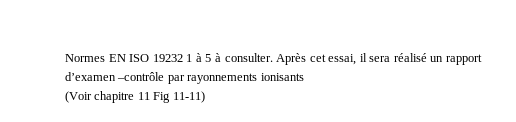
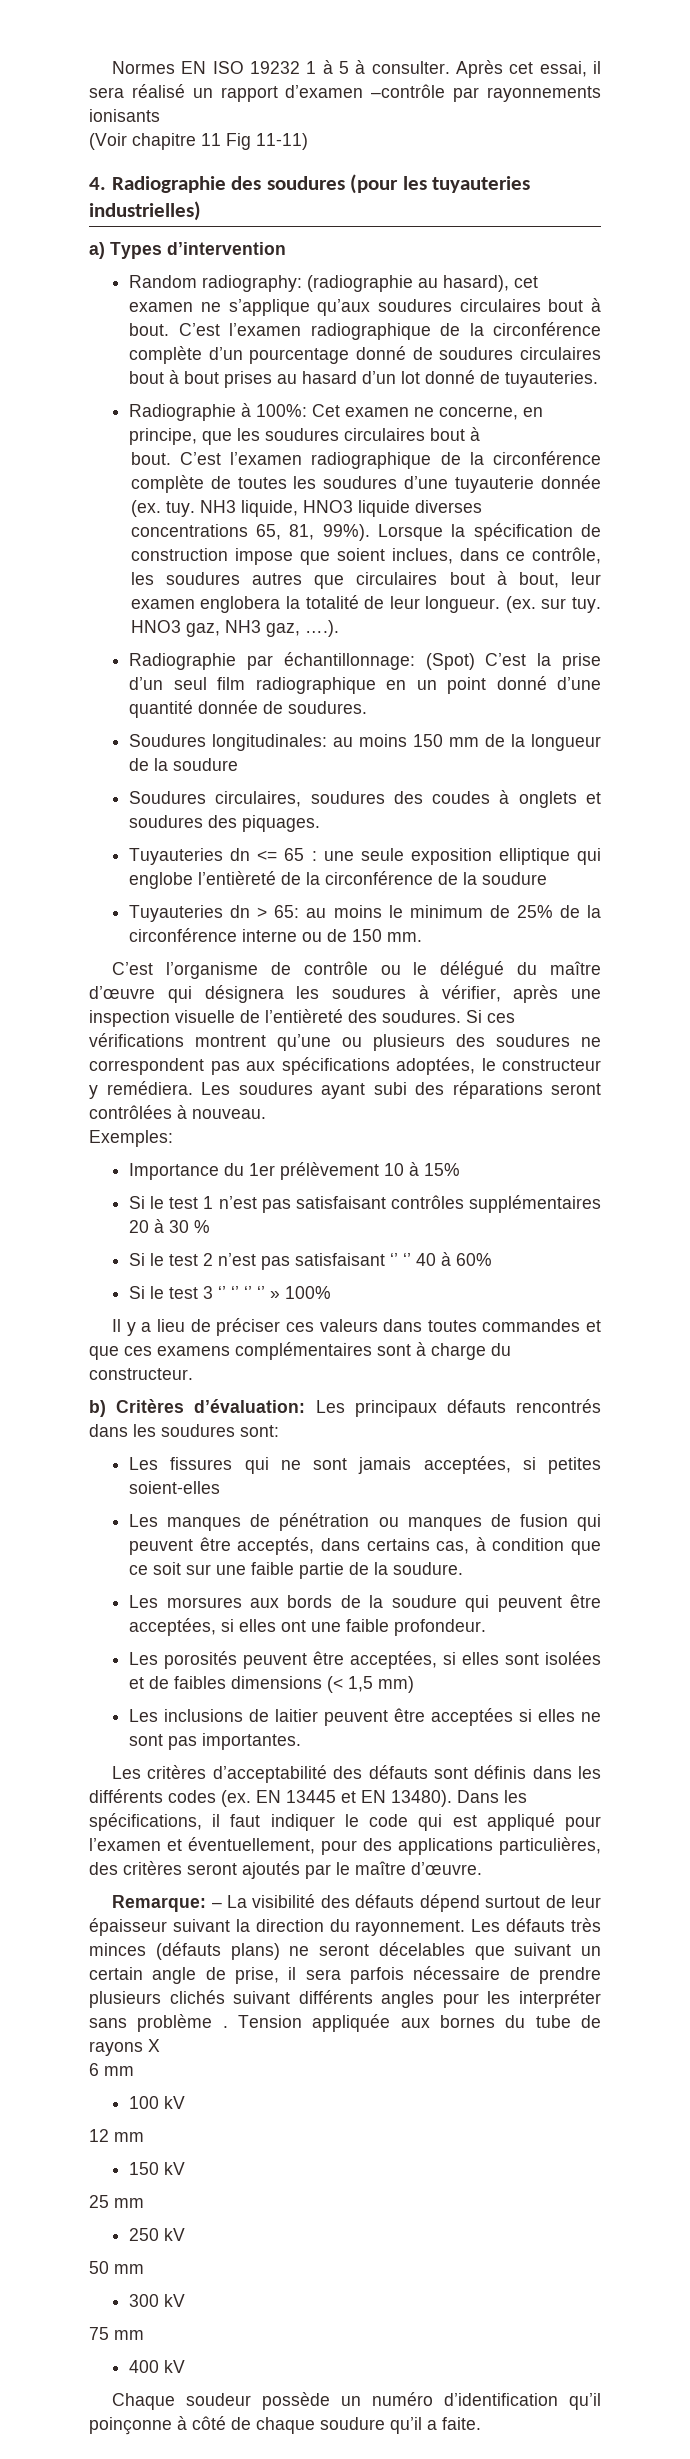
(205, 97) none -> [89,174,531,194] [89,201,201,221] [89,242,286,259] [129,275,539,292] [129,298,601,316] [129,322,601,340] [129,346,601,364] [129,370,599,388] [129,403,544,421] [129,427,481,445] [130,451,601,469] [130,475,601,493] [130,500,482,517] [130,523,601,541] [130,547,601,565] [130,571,601,589] [130,595,601,613] [130,620,339,637] [129,652,602,670] [129,676,602,694] [129,700,368,718] [129,734,602,751] [129,758,239,771] [129,790,602,808] [129,815,321,832] [129,848,601,865] [129,871,548,889] [129,905,602,922] [129,928,423,942] [112,961,601,979] [89,985,601,1003] [89,1009,515,1027] [89,1033,601,1051] [89,1057,601,1075] [89,1081,601,1099] [89,1105,266,1119] [89,1130,173,1147] [129,1162,461,1180] [129,1195,601,1213] [129,1219,211,1233] [129,1252,493,1270] [129,1286,332,1299] [112,1318,601,1336] [89,1342,511,1360] [89,1368,193,1380] [89,1399,601,1417] [89,1424,279,1437] [129,1456,601,1474] [129,1481,221,1494] [129,1513,602,1531] [129,1537,602,1555] [129,1562,464,1579] [129,1594,601,1612] [129,1618,487,1636] [129,1651,601,1669] [129,1676,415,1693] [129,1708,601,1726] [129,1733,302,1750] [112,1765,601,1783] [89,1789,527,1807] [89,1813,601,1831] [89,1837,601,1855] [89,1861,482,1879] [112,1894,601,1912] [89,1918,601,1936] [89,1942,601,1960] [89,1966,601,1984] [89,1990,601,2008] [89,2014,601,2032] [89,2039,160,2056] [89,2063,134,2076] [129,2096,186,2109] [89,2129,144,2142] [129,2162,186,2175] [89,2195,144,2208] [129,2228,186,2241] [89,2261,144,2274] [129,2294,186,2307] [89,2327,144,2340] [129,2360,186,2373] [112,2392,601,2410] [89,2416,481,2435] // 4. Radiographie des soudures (pour les tuyauteries industrielles) // a) Types d’intervention // Random radiography: (radiographie au hasard), cet examen ne s’applique qu’aux soudures circulaires bout à bout. C’est l’examen radiographique de la circonférence complète d’un pourcentage donné de soudures circulaires bout à bout prises au hasard d’un lot donné de tuyauteries. // Radiographie à 100%: Cet examen ne concerne, en principe, que les soudures circulaires bout à // bout. C’est l’examen radiographique de la circonférence complète de toutes les soudures d’une tuyauterie donnée (ex. tuy. NH3 liquide, HNO3 liquide diverses concentrations 65, 81, 99%). Lorsque la spécification de construction impose que soient inclues, dans ce contrôle, les soudures autres que circulaires bout à bout, leur examen englobera la totalité de leur longueur. (ex. sur tuy. HNO3 gaz, NH3 gaz, ….). // Radiographie par échantillonnage: (Spot) C’est la prise d’un seul film radiographique en un point donné d’une quantité donnée de soudures. // Soudures longitudinales: au moins 150 mm de la longueur de la soudure // Soudures circulaires, soudures des coudes à onglets et soudures des piquages. // Tuyauteries dn <= 65 : une seule exposition elliptique qui englobe l’entièreté de la circonférence de la soudure // Tuyauteries dn > 65: au moins le minimum de 25% de la circonférence interne ou de 150 mm. // C’est l’organisme de contrôle ou le délégué du maître d’œuvre qui désignera les soudures à vérifier, après une inspection visuelle de l’entièreté des soudures. Si ces vérifications montrent qu’une ou plusieurs des soudures ne correspondent pas aux spécifications adoptées, le constructeur y remédiera. Les soudures ayant subi des réparations seront contrôlées à nouveau. // Exemples: // Importance du 1er prélèvement 10 à 15% // Si le test 1 n’est pas satisfaisant contrôles supplémentaires 20 à 30 % // Si le test 2 n’est pas satisfaisant ‘’ ‘’ 40 à 60% // Si le test 3 ‘’ ‘’ ‘’ ‘’ » 100% // Il y a lieu de préciser ces valeurs dans toutes commandes et que ces examens complémentaires sont à charge du constructeur. // b) Critères d’évaluation: Les principaux défauts rencontrés dans les soudures sont: // Les fissures qui ne sont jamais acceptées, si petites soient-elles // Les manques de pénétration ou manques de fusion qui peuvent être acceptés, dans certains cas, à condition que ce soit sur une faible partie de la soudure. // Les morsures aux bords de la soudure qui peuvent être acceptées, si elles ont une faible profondeur. // Les porosités peuvent être acceptées, si elles sont isolées et de faibles dimensions (< 1,5 mm) // Les inclusions de laitier peuvent être acceptées si elles ne sont pas importantes. // Les critères d’acceptabilité des défauts sont définis dans les différents codes (ex. EN 13445 et EN 13480). Dans les spécifications, il faut indiquer le code qui est appliqué pour l’examen et éventuellement, pour des applications particulières, des critères seront ajoutés par le maître d’œuvre. // Remarque: – La visibilité des défauts dépend surtout de leur épaisseur suivant la direction du rayonnement. Les défauts très minces (défauts plans) ne seront décelables que suivant un certain angle de prise, il sera parfois nécessaire de prendre plusieurs clichés suivant différents angles pour les interpréter sans problème . Tension appliquée aux bornes du tube de rayons X // 6 mm // 100 kV // 12 mm // 150 kV // 25 mm // 250 kV // 50 mm // 300 kV // 75 mm // 400 kV // Chaque soudeur possède un numéro d’identification qu’il poinçonne à côté de chaque soudure qu’il a faite.

